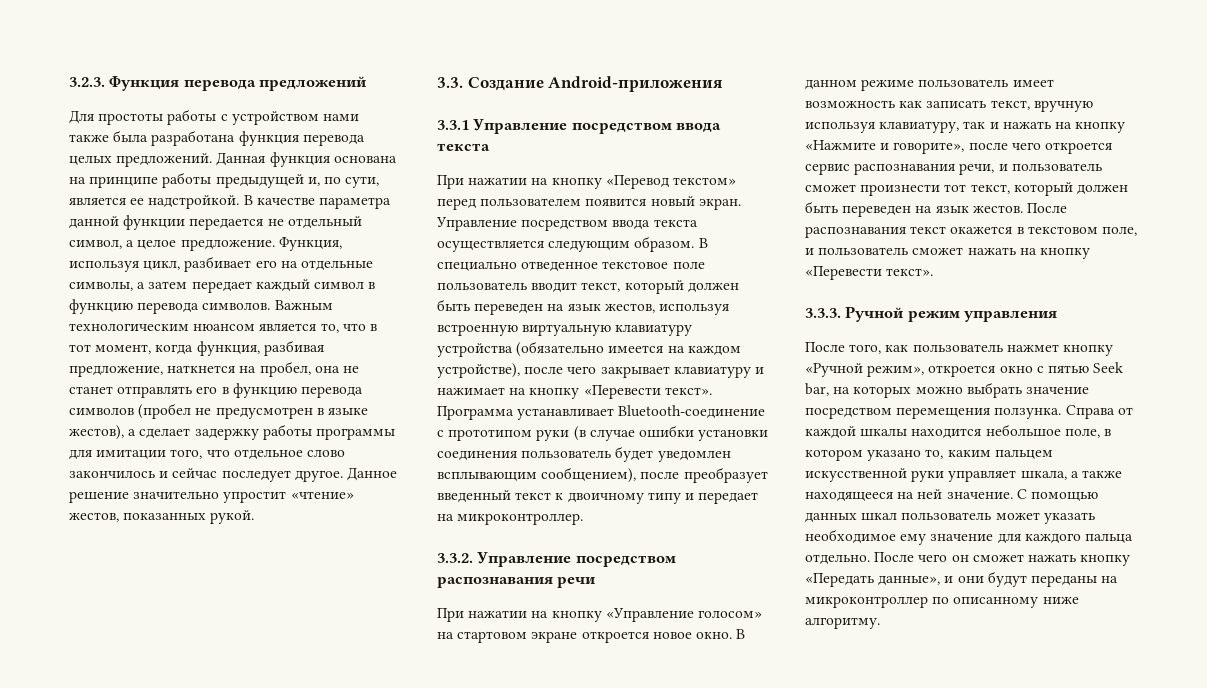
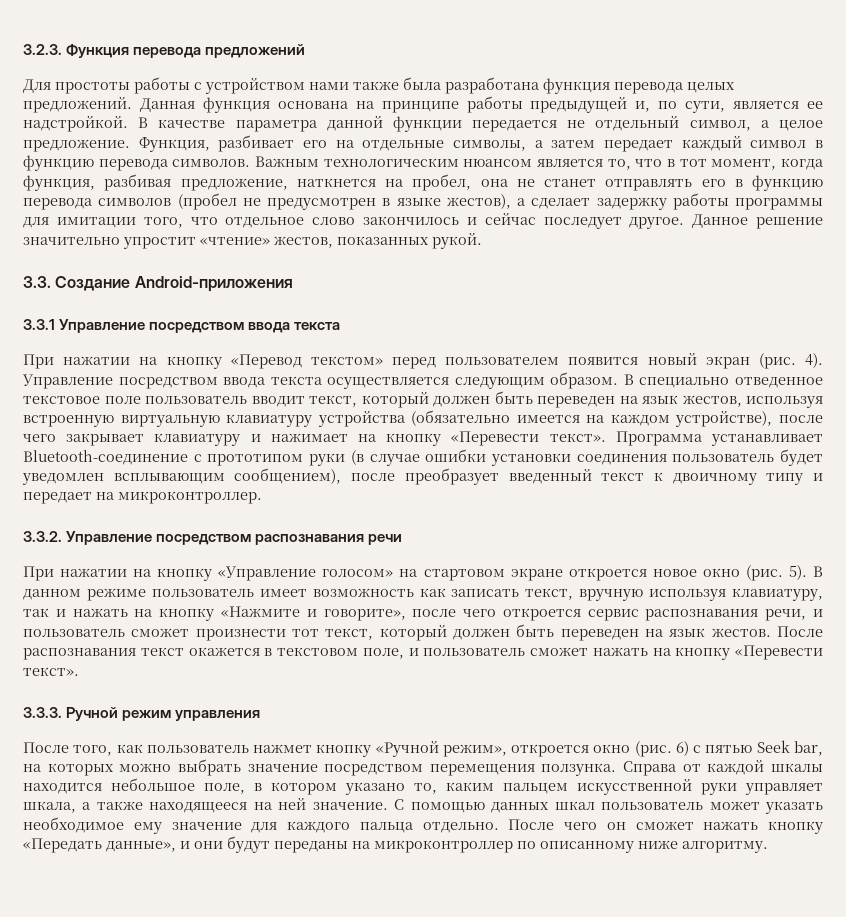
[69,261,181,272] используя цикл, -> (210, 144) none
[698,198,741,210] экран. -> [705,353,823,369] экран (рис. 4).
[695,632,732,639] окно. -> [702,565,807,581] окно (рис. 5).
(1033, 369) none -> [634,741,689,757] (рис. 6)

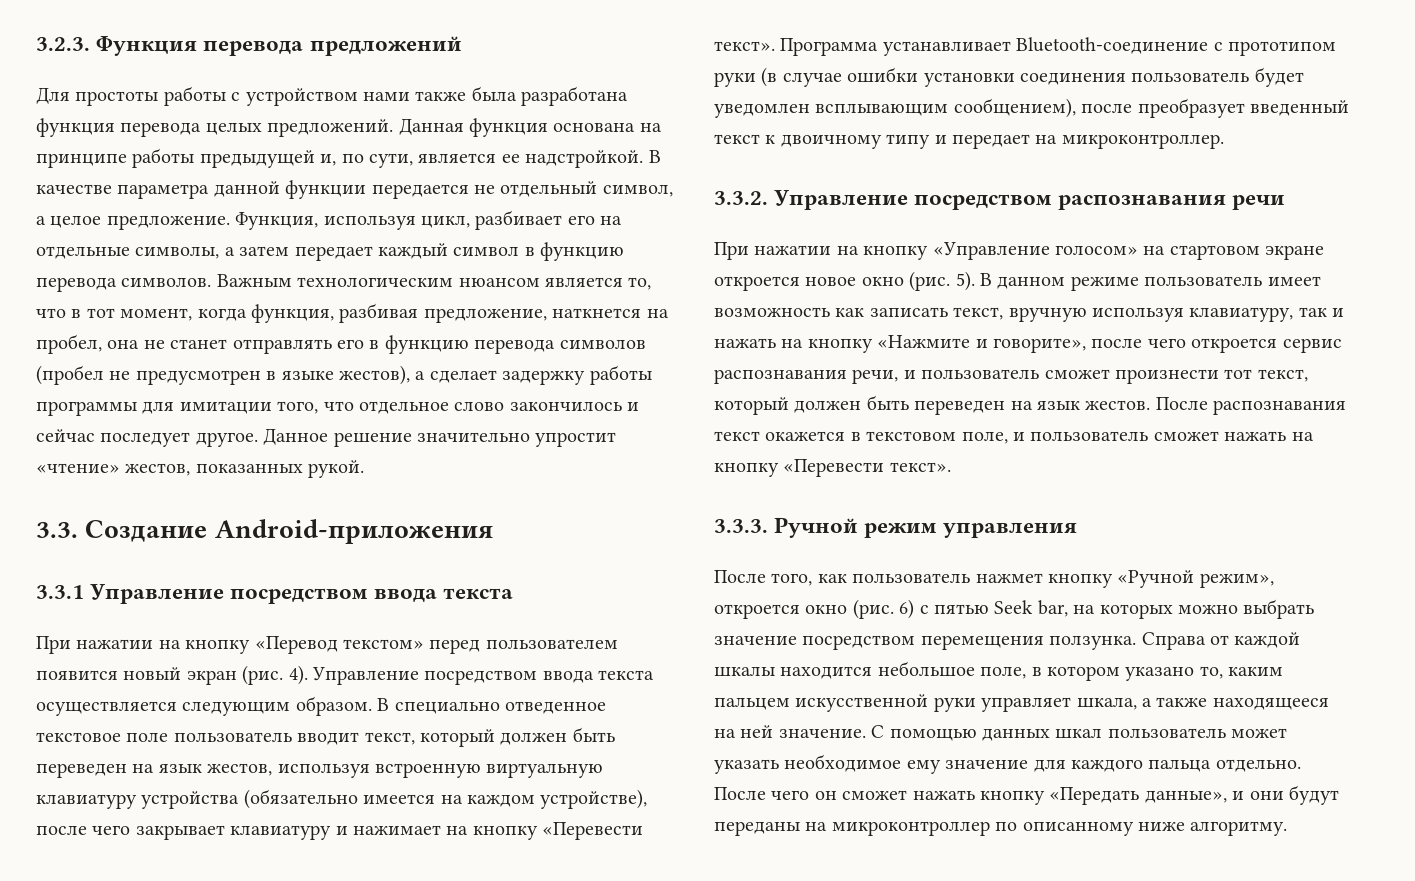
(210, 144) none -> [323,215,470,230] используя цикл,

